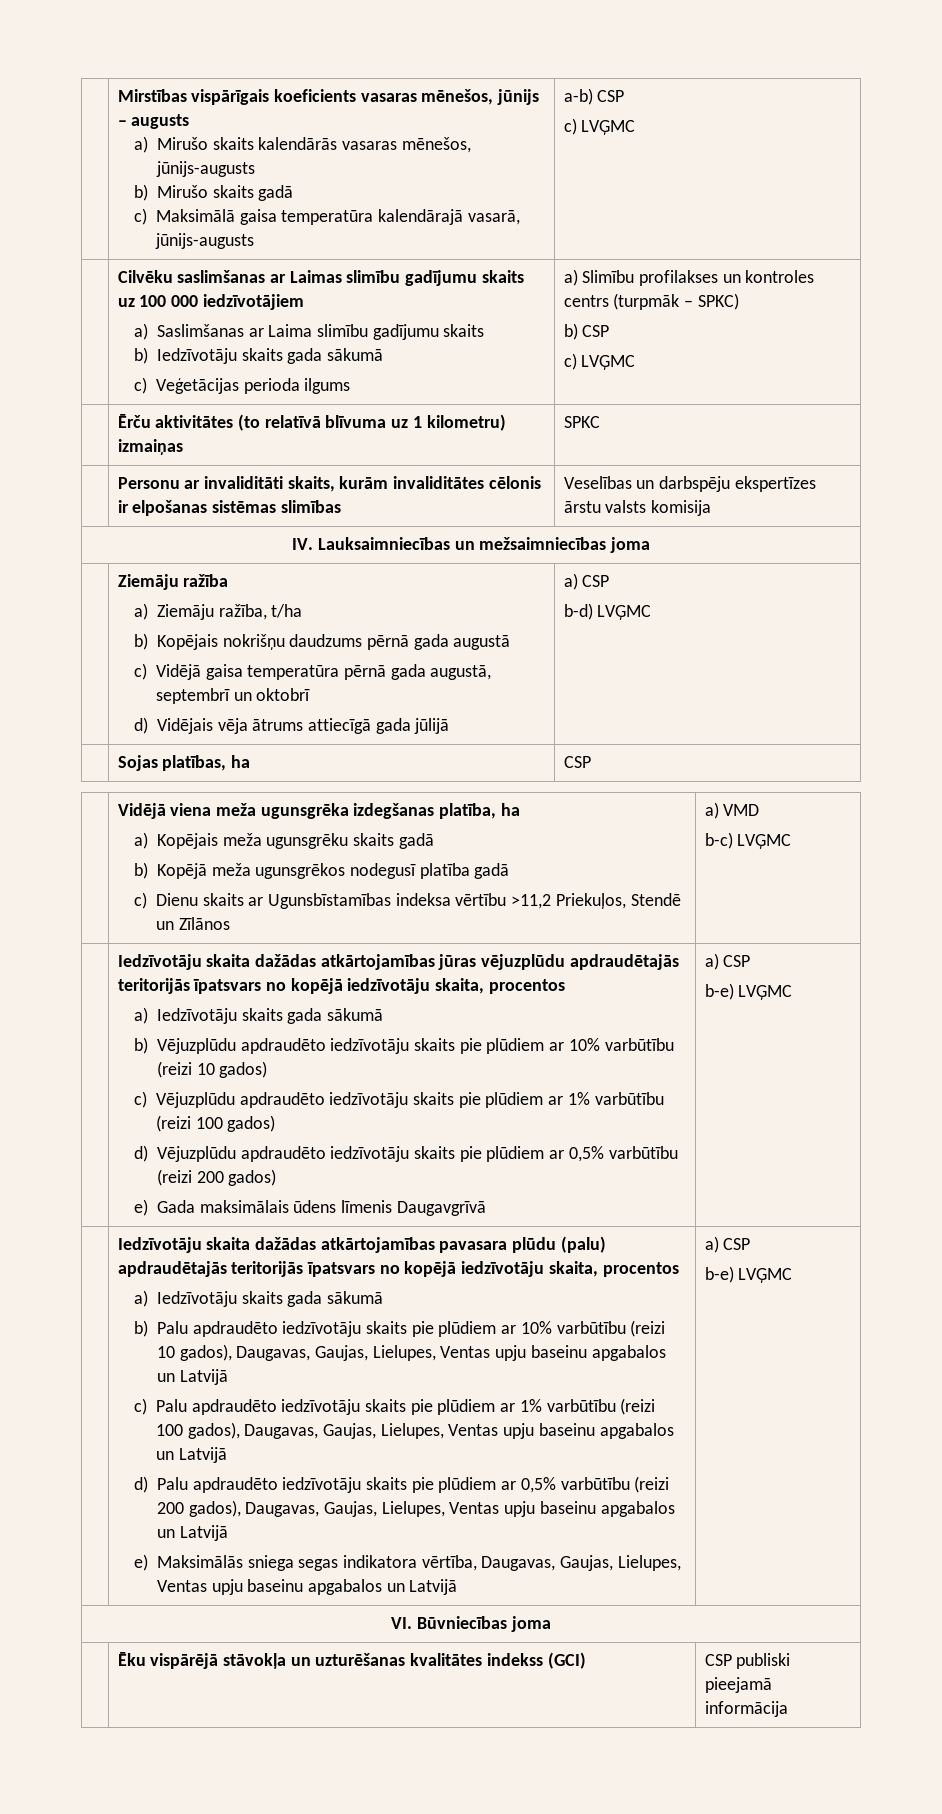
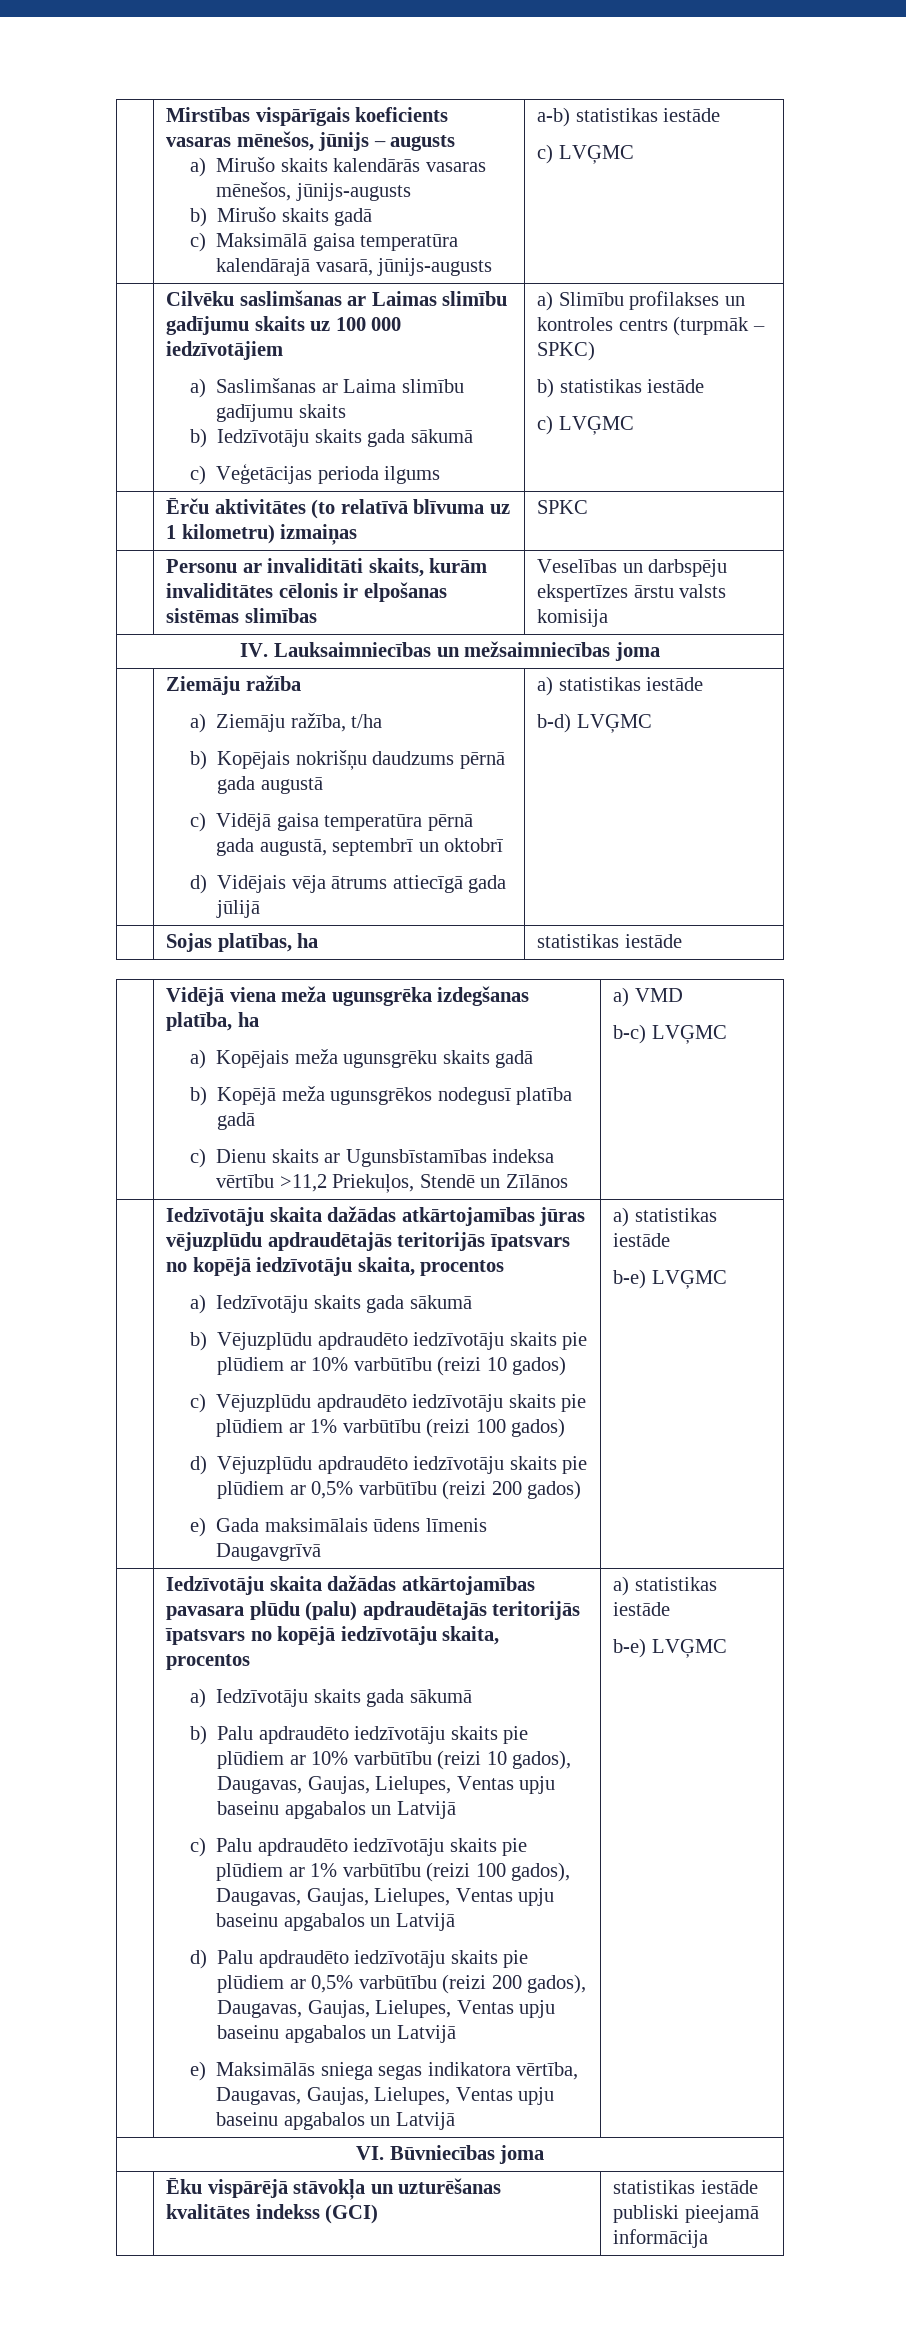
[597,90,625,102] CSP -> [575,108,721,122] statistikas iestāde
[582,325,610,337] CSP -> [559,379,705,393] statistikas iestāde
[582,575,610,587] CSP -> [558,677,704,691] statistikas iestāde
[563,756,591,768] CSP -> [536,934,682,948] statistikas iestāde
[723,955,751,967] CSP -> [634,1208,717,1222] [612,1233,670,1247] statistikas iestāde
[723,1238,751,1250] CSP -> [634,1577,717,1591] [612,1602,670,1616] statistikas iestāde
[704,1654,732,1666] CSP -> [612,2180,758,2194] statistikas iestāde

